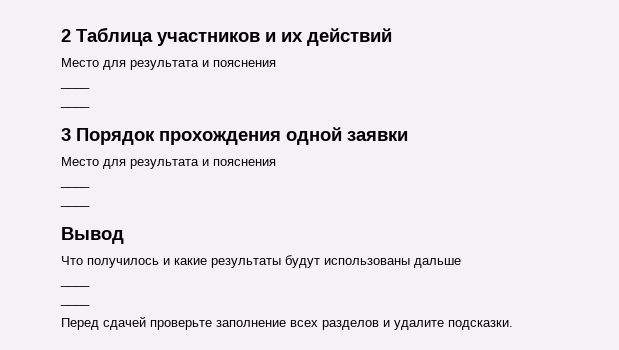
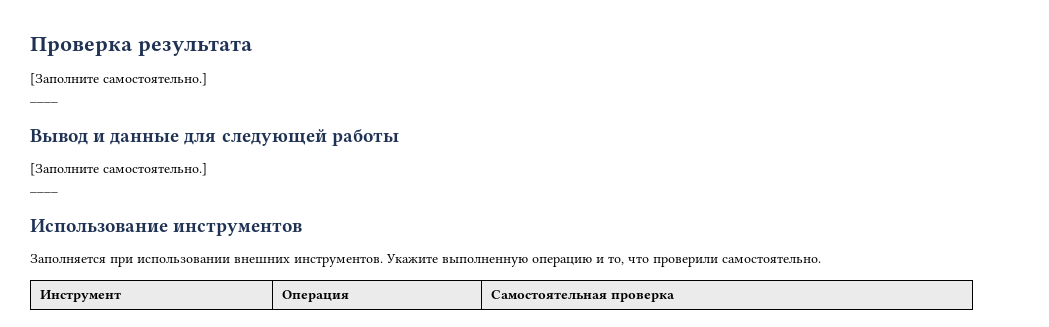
[61,27,392,46] [61,58,276,70] [60,86,90,89] [60,105,90,108] [61,127,408,145] [61,157,276,169] [60,185,90,188] [60,204,90,207] [61,227,124,244] [61,255,461,268] [60,284,90,287] [60,303,90,306] [61,316,513,330] 2 Таблица участников и их действий // Место для результата и пояснения // ____ // ____ // 3 Порядок прохождения одной заявки // Место для результата и пояснения // ____ // ____ // Вывод // Что получилось и какие результаты будут использованы дальше // ____ // ____ // Перед сдачей проверьте заполнение всех разделов и удалите подсказки. -> [30,37,253,56] [30,73,207,86] [30,101,58,103] [30,129,399,146] [30,163,207,176] [30,191,58,193] [30,219,303,236] [30,254,821,267] [39,290,121,302] [281,290,349,302] [490,290,675,302] Проверка результата // [Заполните самостоятельно.] // ____ // Вывод и данные для следующей работы // [Заполните самостоятельно.] // ____ // Использование инструментов // Заполняется при использовании внешних инструментов. Укажите выполненную операцию и то, что проверили самостоятельно. // Инструмент | Операция | Самостоятельная проверка

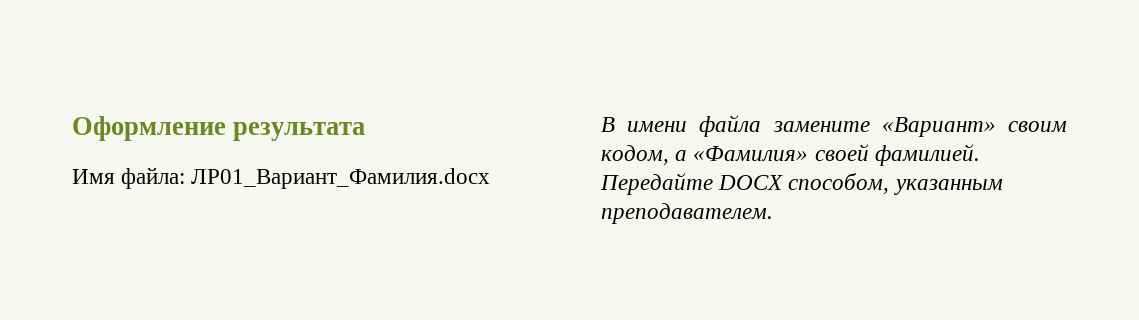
[30,37,133,56] Проверка -> [72,116,226,141] Оформление
[30,73,207,86] [30,101,58,103] [30,129,399,146] [30,163,207,176] [30,191,58,193] [30,219,303,236] [30,254,821,267] [39,290,121,302] [281,290,349,302] [490,290,675,302] [Заполните самостоятельно.] // ____ // Вывод и данные для следующей работы // [Заполните самостоятельно.] // ____ // Использование инструментов // Заполняется при использовании внешних инструментов. Укажите выполненную операцию и то, что проверили самостоятельно. // Инструмент | Операция | Самостоятельная проверка -> [72,167,491,189] [601,115,1067,137] [601,144,980,166] [600,173,1003,195] [601,203,773,224] Имя файла: ЛР01_Вариант_Фамилия.docx // В имени файла замените «Вариант» своим кодом, а «Фамилия» своей фамилией. Передайте DOCX способом, указанным преподавателем.

